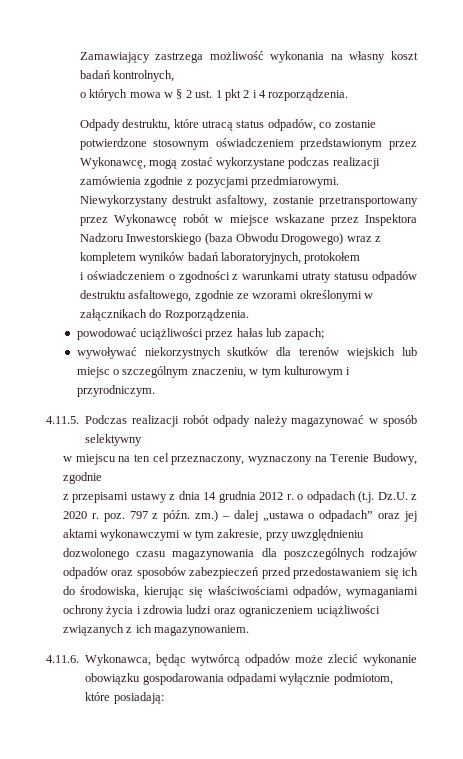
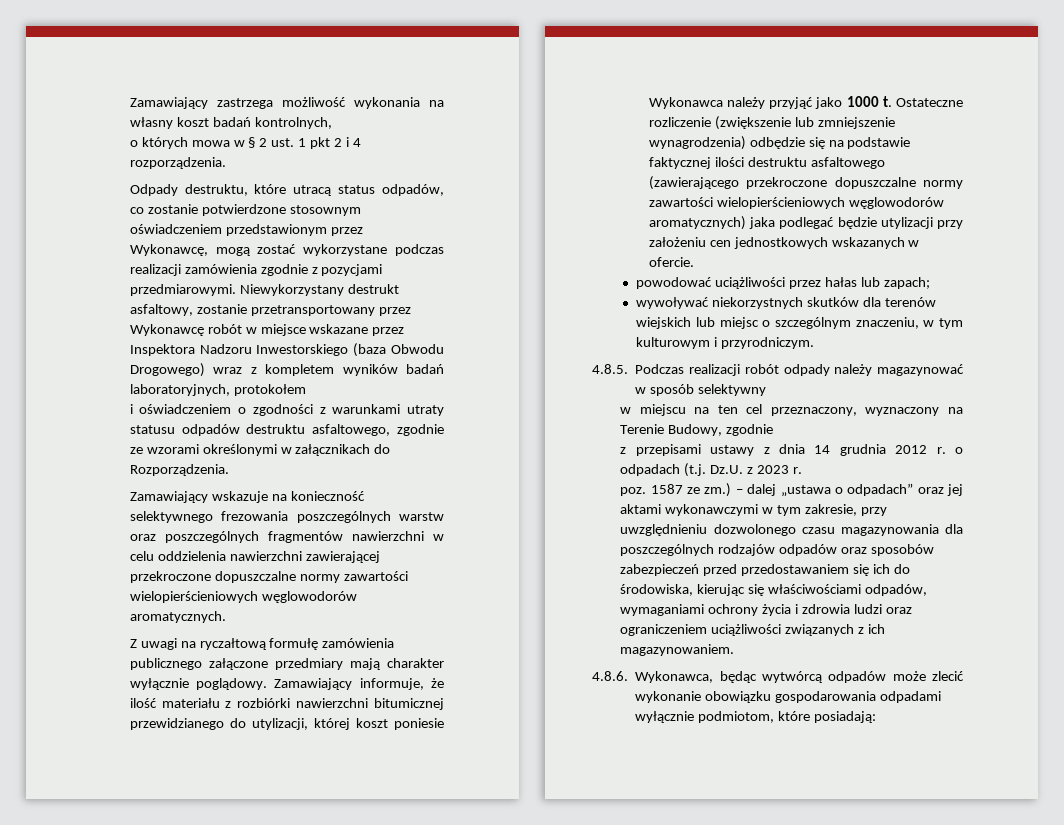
(249, 315) none -> [129,491,365,503] [129,511,444,523] [129,531,444,543] [129,551,380,563] [129,571,408,583] [129,591,357,603] [129,611,226,623] [129,638,395,650] [129,658,444,670] [129,678,444,690] [129,698,445,710] [129,718,445,730] [648,96,964,109] [648,116,895,130] [648,136,911,150] [648,157,885,169] [648,176,963,190] [648,197,944,209] [648,216,964,230] [648,237,920,249] [648,257,694,267] // Zamawiający wskazuje na konieczność selektywnego frezowania poszczególnych warstw oraz poszczególnych fragmentów nawierzchni w celu oddzielenia nawierzchni zawierającej przekroczone dopuszczalne normy zawartości wielopierścieniowych węglowodorów aromatycznych. // Z uwagi na ryczałtową formułę zamówienia publicznego załączone przedmiary mają charakter wyłącznie poglądowy. Zamawiający informuje, że ilość materiału z rozbiórki nawierzchni bitumicznej przewidzianego do utylizacji, której koszt poniesie Wykonawca należy przyjąć jako 1000 t. Ostateczne rozliczenie (zwiększenie lub zmniejszenie wynagrodzenia) odbędzie się na podstawie faktycznej ilości destruktu asfaltowego (zawierającego przekroczone dopuszczalne normy zawartości wielopierścieniowych węglowodorów aromatycznych) jaka podlegać będzie utylizacji przy założeniu cen jednostkowych wskazanych w ofercie.
[46,416,79,424] 4.11.5. -> [592,364,628,374] 4.8.5.
[62,510,191,522] 2020 r. poz. 797 z późn. -> [757,465,802,474] [620,484,701,496] 2023 r. // poz. 1587 ze
[46,655,79,663] 4.11.6. -> [592,671,628,681] 4.8.6.

